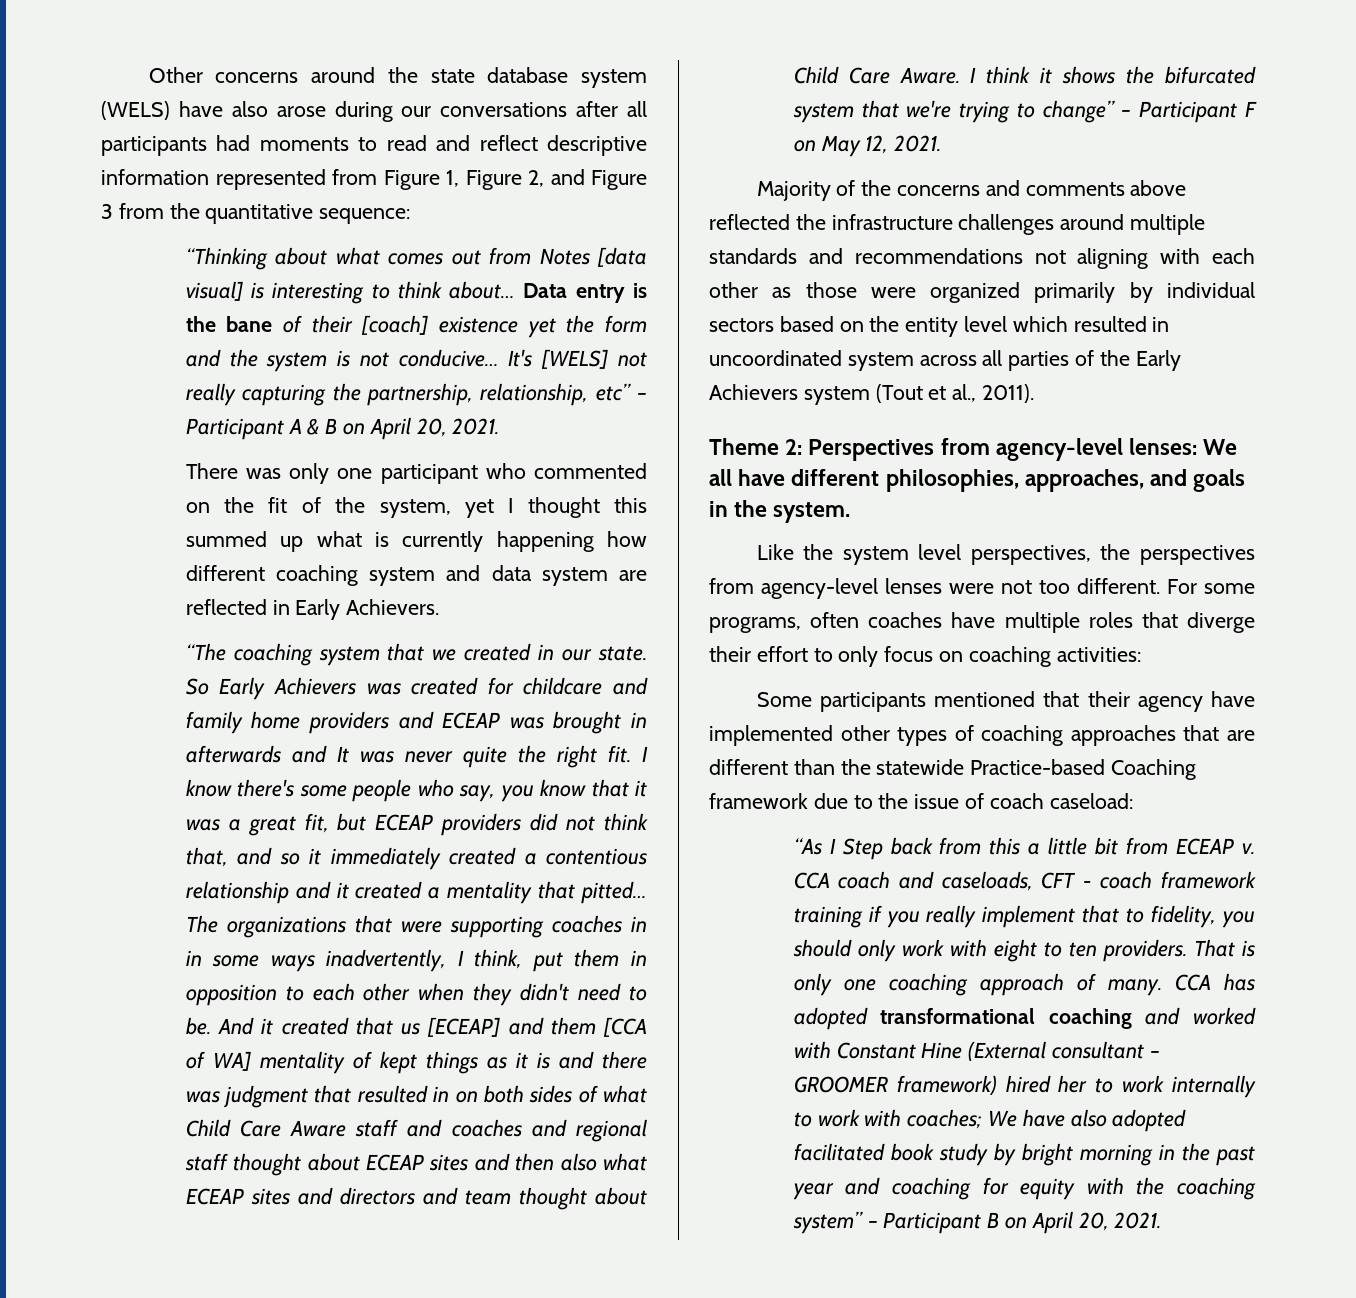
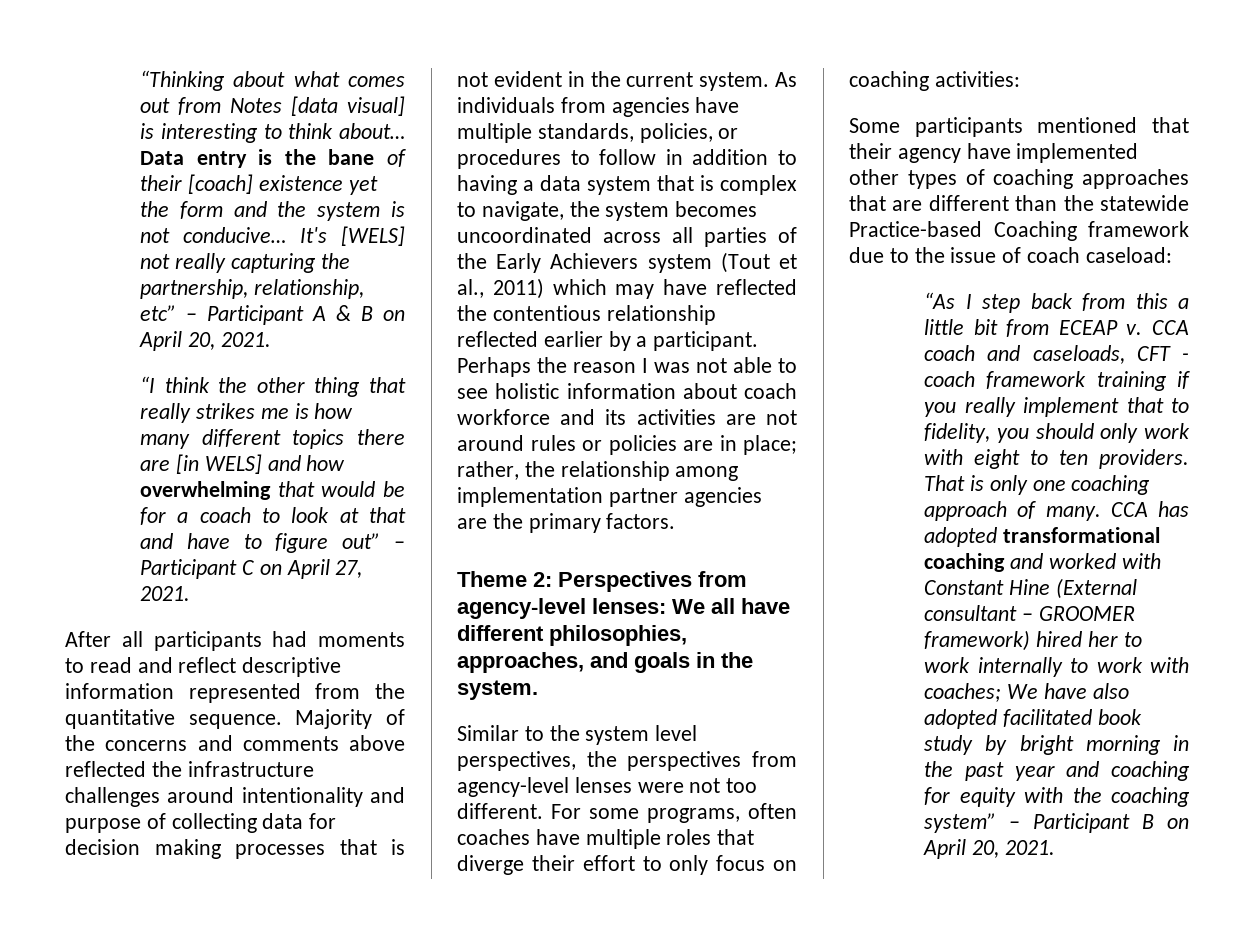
[148,67,647,88] [101,101,647,122] [101,135,648,156] [101,169,647,190] [101,203,411,224] Other concerns around the state database system (WELS) have also arose during our conversations after all participants had moments to read and reflect descriptive information represented from Figure 1, Figure 2, and Figure 3 from the quantitative sequence: // -> (140, 80) none
[185,463,647,484] [185,497,647,518] [185,531,647,552] [185,565,647,586] [185,599,440,620] [185,643,648,666] [185,677,648,700] [185,711,647,734] [185,745,649,768] [185,779,648,802] [185,813,648,836] [185,847,647,870] [185,881,647,904] [185,915,647,938] [185,949,647,972] [185,983,647,1006] [185,1017,647,1037] [185,1051,647,1074] [185,1085,647,1108] [185,1119,647,1142] [184,1153,648,1176] [185,1187,647,1210] [793,66,1256,84] [792,100,1257,123] [793,135,942,157] There was only one participant who commented on the fit of the system, yet I thought this summed up what is currently happening how different coaching system and data system are reflected in Early Achievers. // “The coaching system that we created in our state. So Early Achievers was created for childcare and family home providers and ECEAP was brought in afterwards and It was never quite the right fit. I know there's some people who say, you know that it was a great fit, but ECEAP providers did not think that, and so it immediately created a contentious relationship and it created a mentality that pitted… The organizations that were supporting coaches in in some ways inadvertently, I think, put them in opposition to each other when they didn't need to be. And it created that us [ECEAP] and them [CCA of WA] mentality of kept things as it is and there was judgment that resulted in on both sides of what Child Care Aware staff and coaches and regional staff thought about ECEAP sites and then also what ECEAP sites and directors and team thought about Child Care Aware. I think it shows the bifurcated system that we're trying to change” – Participant F on May 12, 2021. // -> [140,376,406,397] [140,403,354,423] [140,429,405,449] [140,454,346,474] [140,481,405,500] [140,507,406,525] [140,533,405,553] [140,559,363,579] [140,586,191,601] [65,631,405,651] [65,657,342,677] [65,683,405,703] [65,709,282,729] “I think the other thing that really strikes me is how many different topics there are [in WELS] and how overwhelming that would be for a coach to look at that and have to figure out” – Participant C on April 27, 2021. // After all participants had moments to read and reflect descriptive information represented from the quantitative sequence.
[1130,214,1206,235] [709,248,1255,269] [709,282,1255,303] [709,316,1170,337] [709,350,914,371] multiple standards and recommendations not aligning with each other as those were organized primarily by individual sectors based on the entity level which resulted in uncoordinated system -> [241,787,405,807] [65,813,337,833] [65,839,405,859] [457,71,797,91] [457,97,740,117] [457,123,739,143] [457,149,797,169] [457,175,797,195] [457,201,758,221] [457,227,592,243] intentionality and purpose of collecting data for decision making processes that is not evident in the current system. As individuals from agencies have multiple standards, policies, or procedures to follow in addition to having a data system that is complex to navigate, the system becomes uncoordinated
[982,384,1035,403] 2011). -> [492,278,797,299] [457,305,716,325] [457,331,759,351] [457,357,797,377] [457,383,797,399] [457,409,797,425] [457,435,797,455] [457,461,739,481] [457,487,762,507] [457,513,676,533] 2011) which may have reflected the contentious relationship reflected earlier by a participant. Perhaps the reason I was not able to see holistic information about coach workforce and its activities are not around rules or policies are in place; rather, the relationship among implementation partner agencies are the primary factors.
[756,544,794,560] Like -> [457,725,544,741] Similar to
[842,838,883,860] Step -> [982,294,1021,313] step

